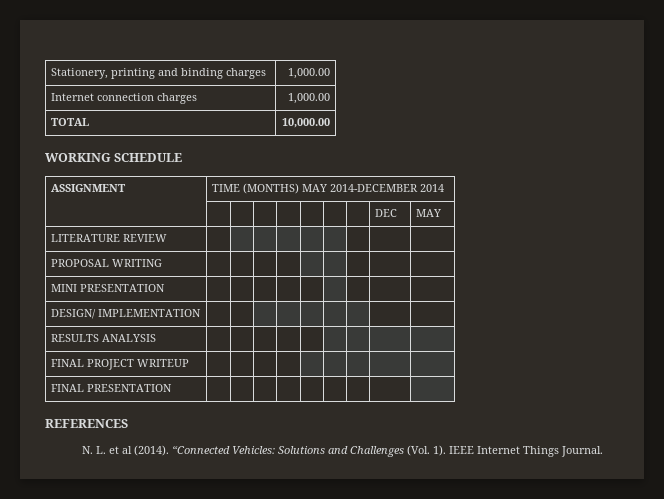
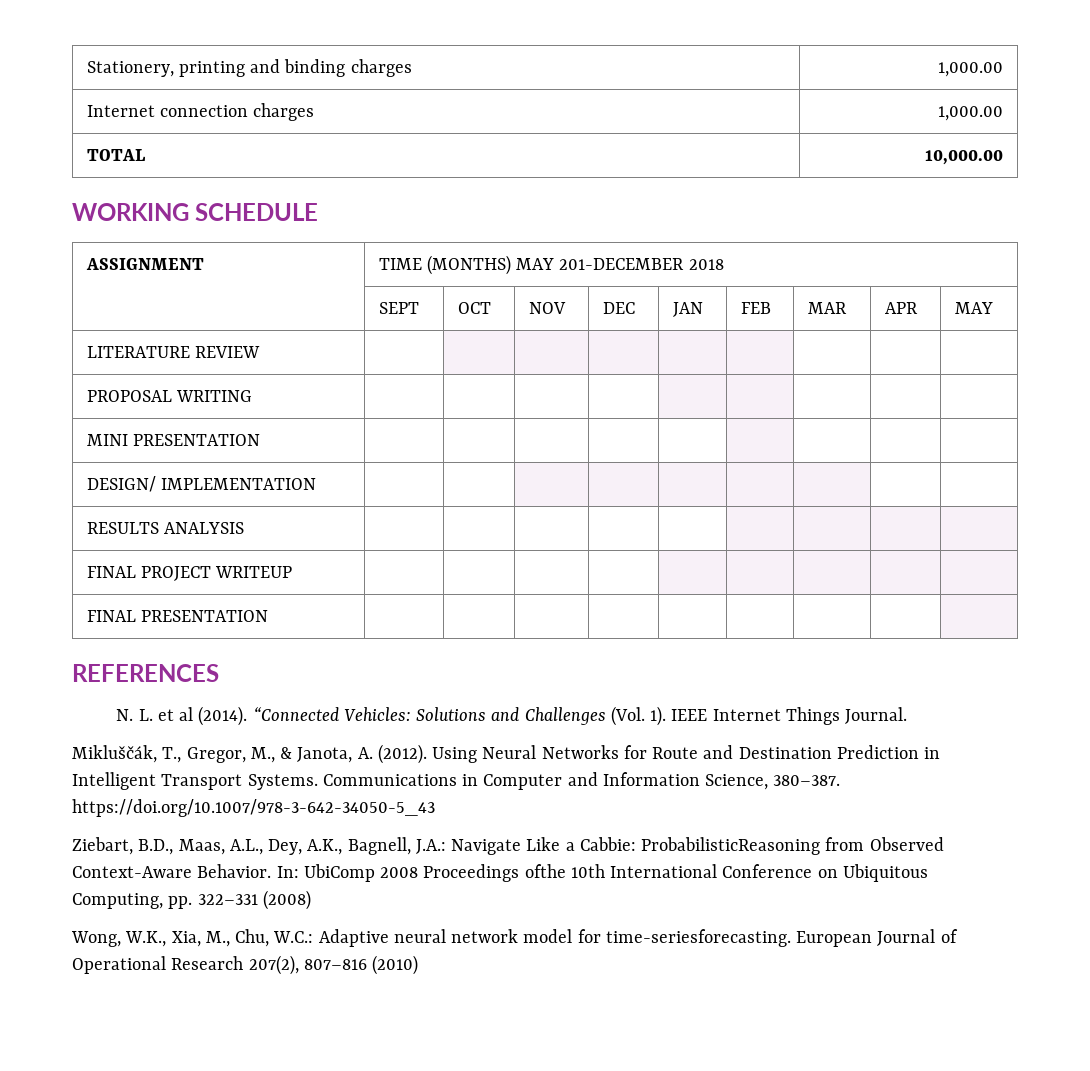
[329,184,444,192] [374,209,397,217] 2014-DECEMBER 2014 // | | | | | | | | DEC -> [559,258,724,270] [378,302,419,314] [457,302,491,314] [528,302,566,314] [602,302,635,314] [672,302,703,317] [740,302,771,314] [807,302,847,314] [884,302,918,314] 201-DECEMBER 2018 // | SEPT | OCT | NOV | DEC | JAN | FEB | MAR | APR
(603, 451) none -> [72,744,941,764] [72,772,841,790] [72,799,435,817] [72,837,944,855] [72,864,928,882] [72,890,311,910] [71,929,958,947] [72,955,419,975] // Mikluščák, T., Gregor, M., & Janota, A. (2012). Using Neural Networks for Route and Destination Prediction in Intelligent Transport Systems. Communications in Computer and Information Science, 380–387. https://doi.org/10.1007/978-3-642-34050-5_43 // Ziebart, B.D., Maas, A.L., Dey, A.K., Bagnell, J.A.: Navigate Like a Cabbie: ProbabilisticReasoning from Observed Context-Aware Behavior. In: UbiComp 2008 Proceedings ofthe 10th International Conference on Ubiquitous Computing, pp. 322–331 (2008) // Wong, W.K., Xia, M., Chu, W.C.: Adaptive neural network model for time-seriesforecasting. European Journal of Operational Research 207(2), 807–816 (2010)

